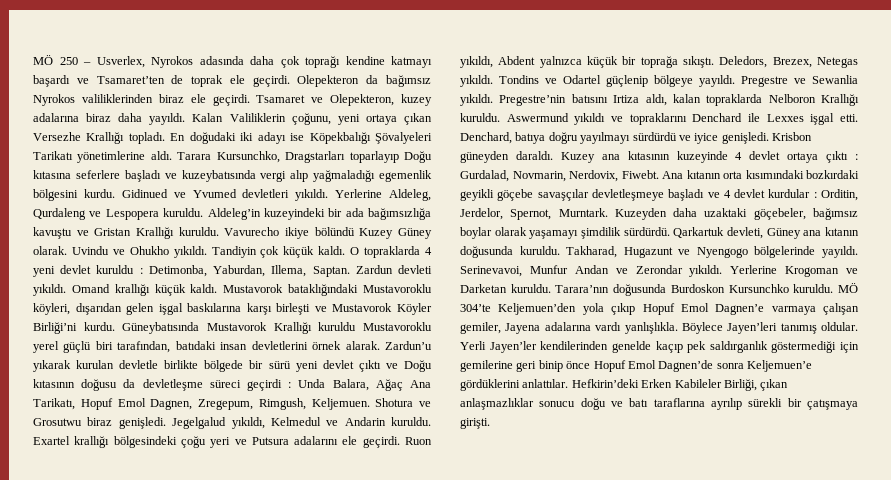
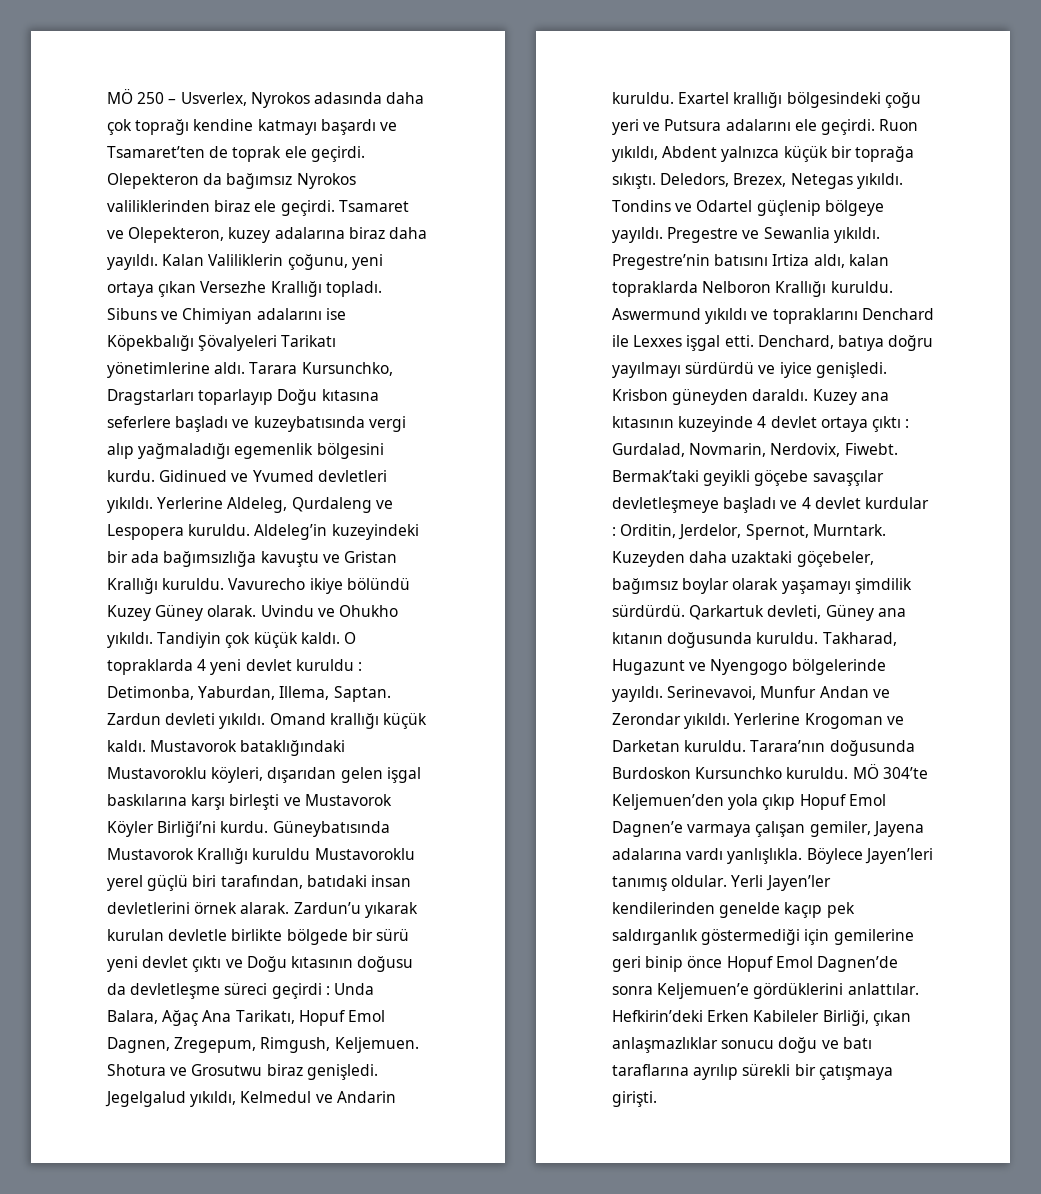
[170,132,286,144] En doğudaki iki adayı -> [107,308,322,324] Sibuns ve Chimiyan adalarını
[662,170,859,179] Ana kıtanın orta kısımındaki bozkırdaki -> [612,470,699,482] Bermak’taki

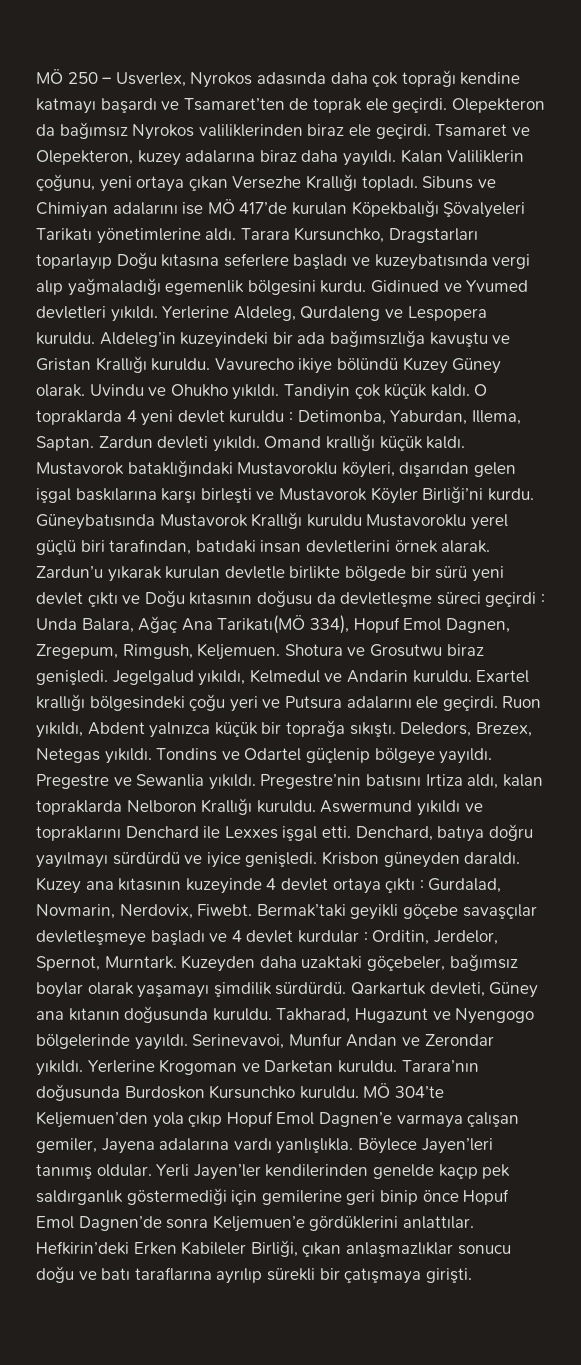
(346, 314) none -> [207,199,347,215] MÖ 417’de kurulan
[235,1010,295,1024] Tarikatı, -> [217,615,349,634] Tarikatı(MÖ 334),

